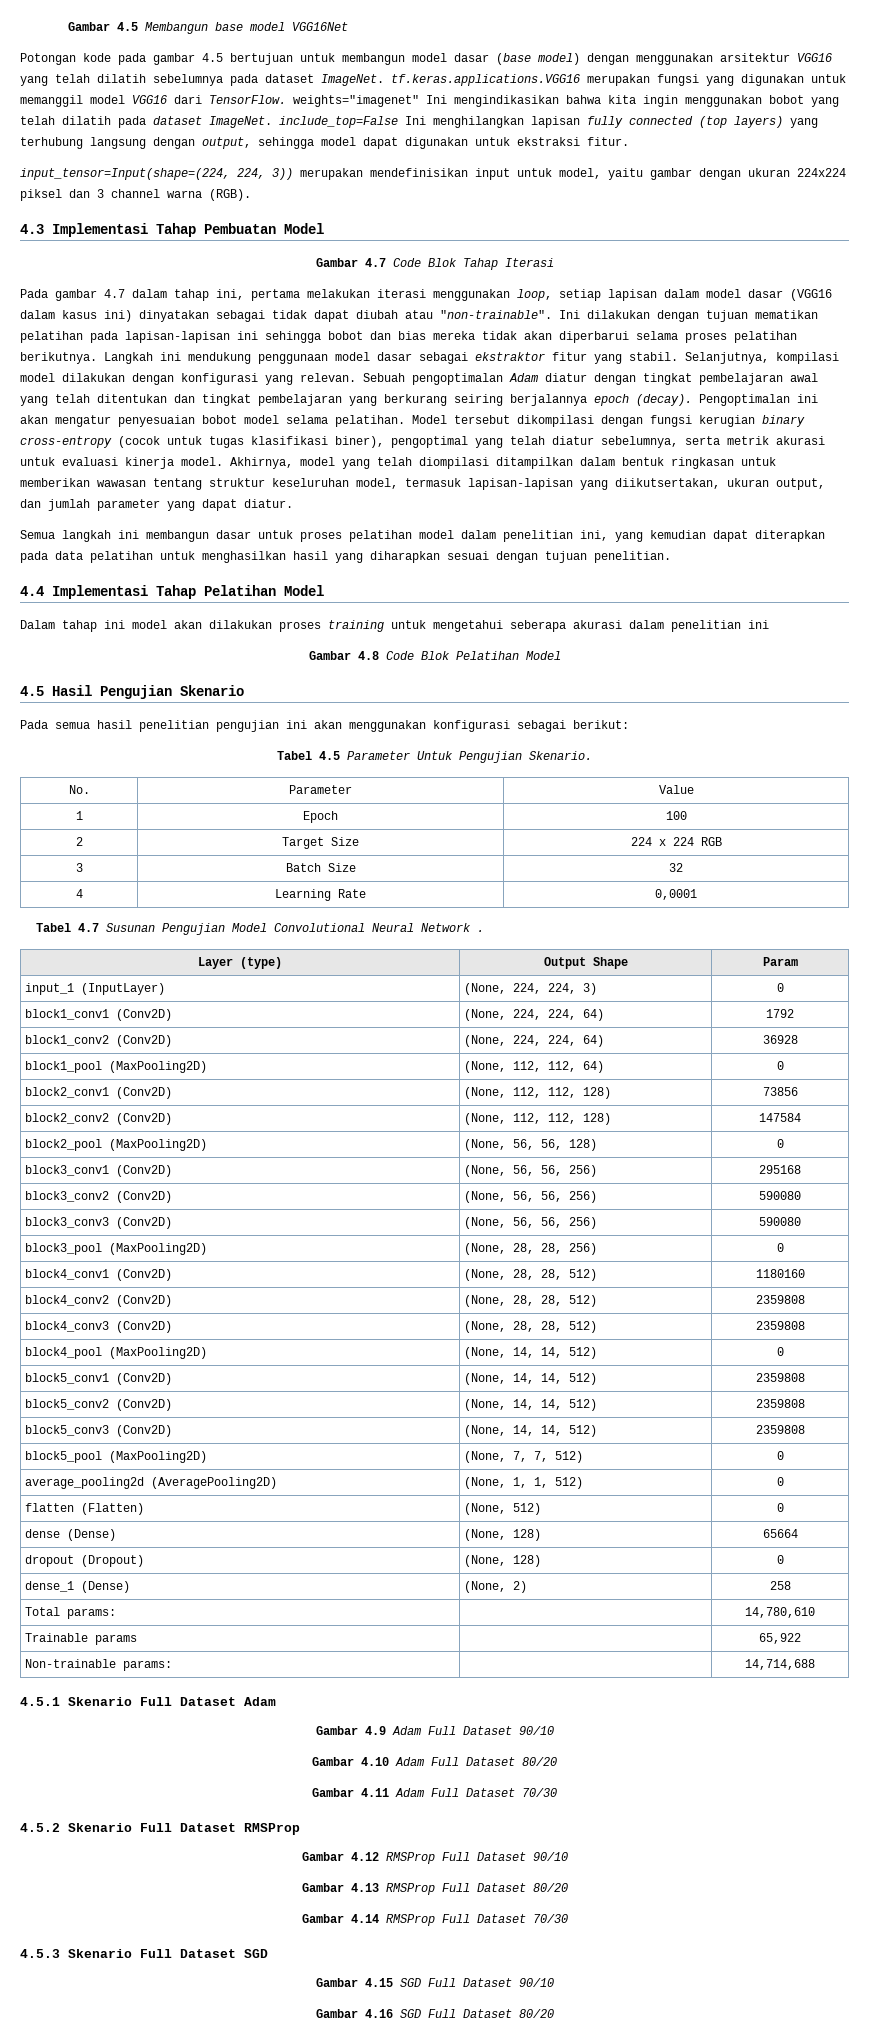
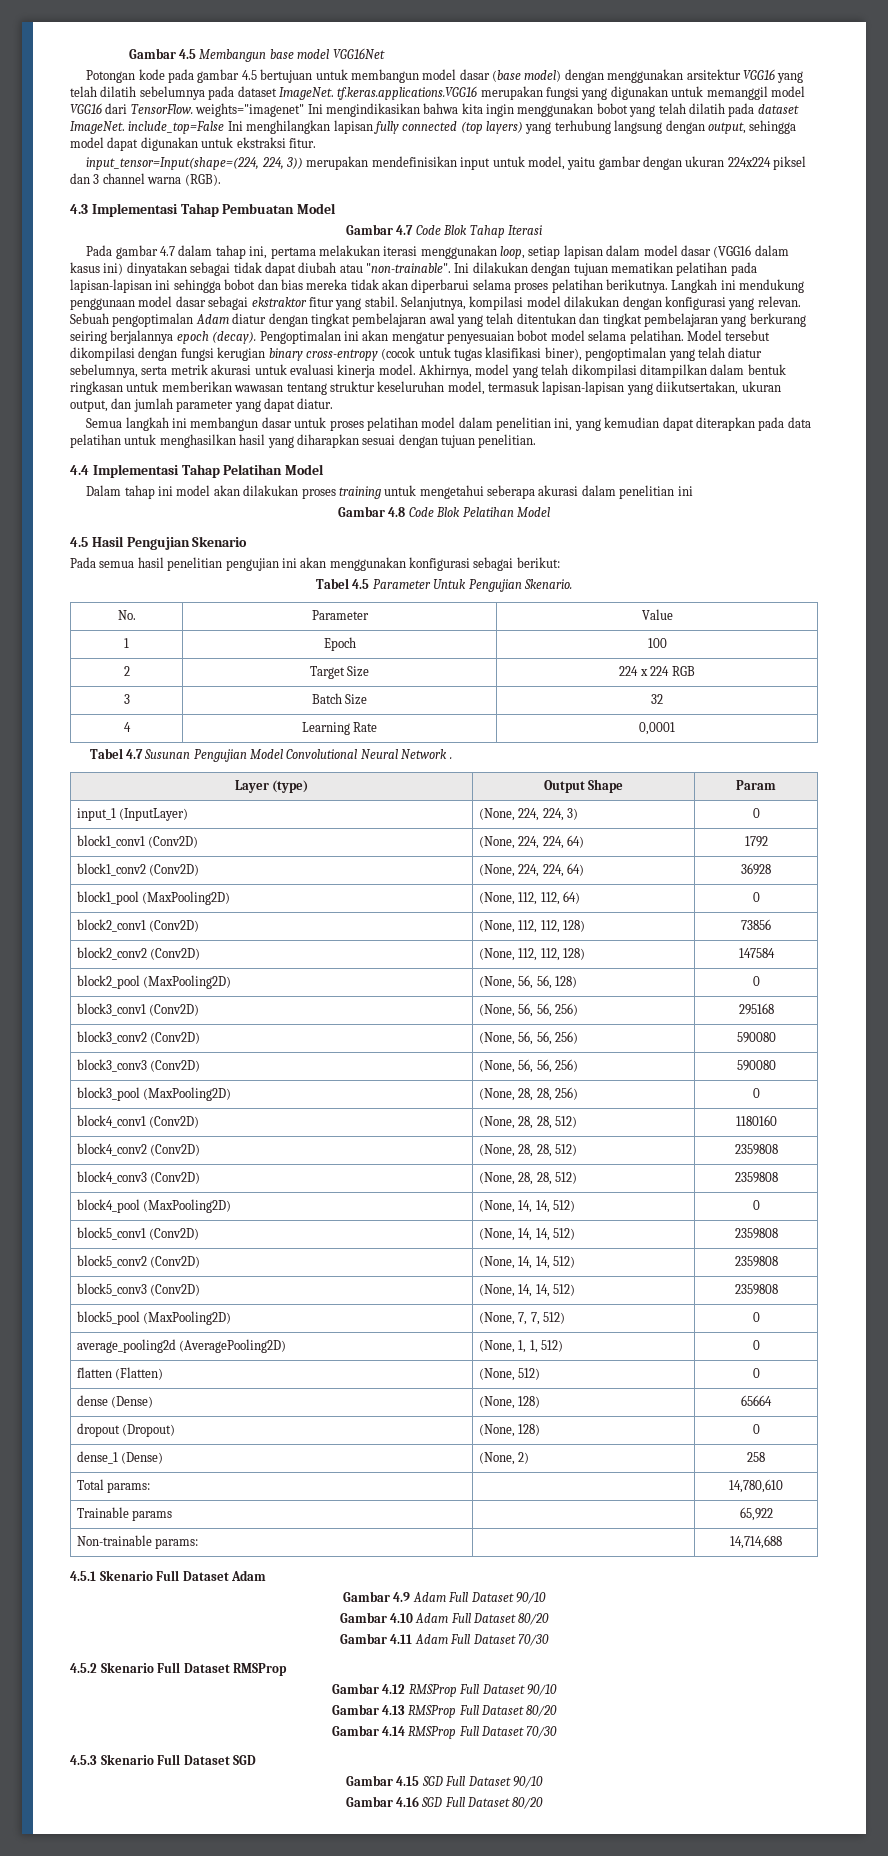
[391,436,468,448] pengoptimal -> [585,347,667,361] pengoptimalan
[419,457,489,469] diompilasi -> [571,364,637,378] dikompilasi

